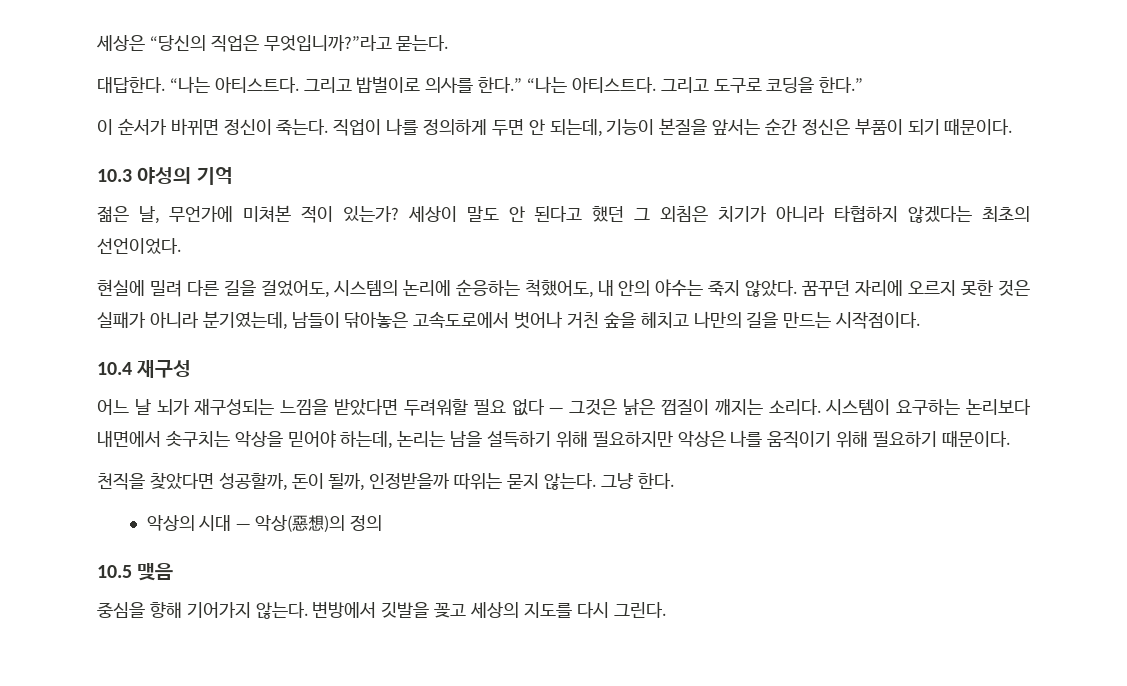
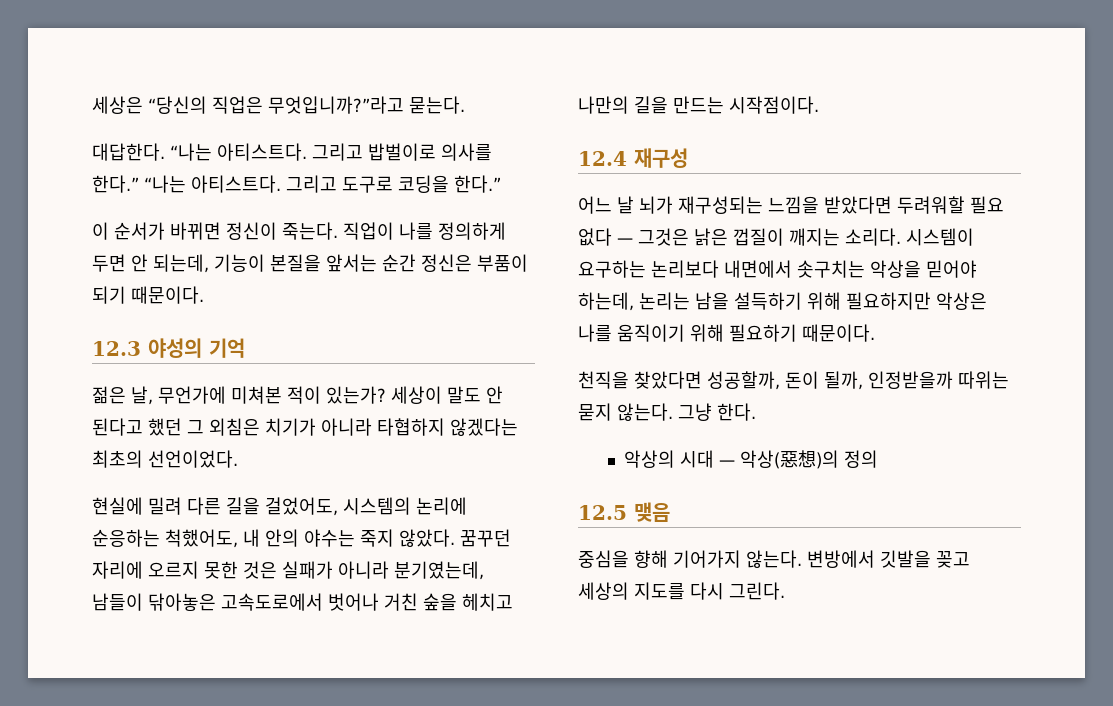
[97,169,132,182] 10.3 -> [92,341,141,356] 12.3
[97,362,132,375] 10.4 -> [578,151,627,166] 12.4
[97,565,132,578] 10.5 -> [578,505,627,520] 12.5

